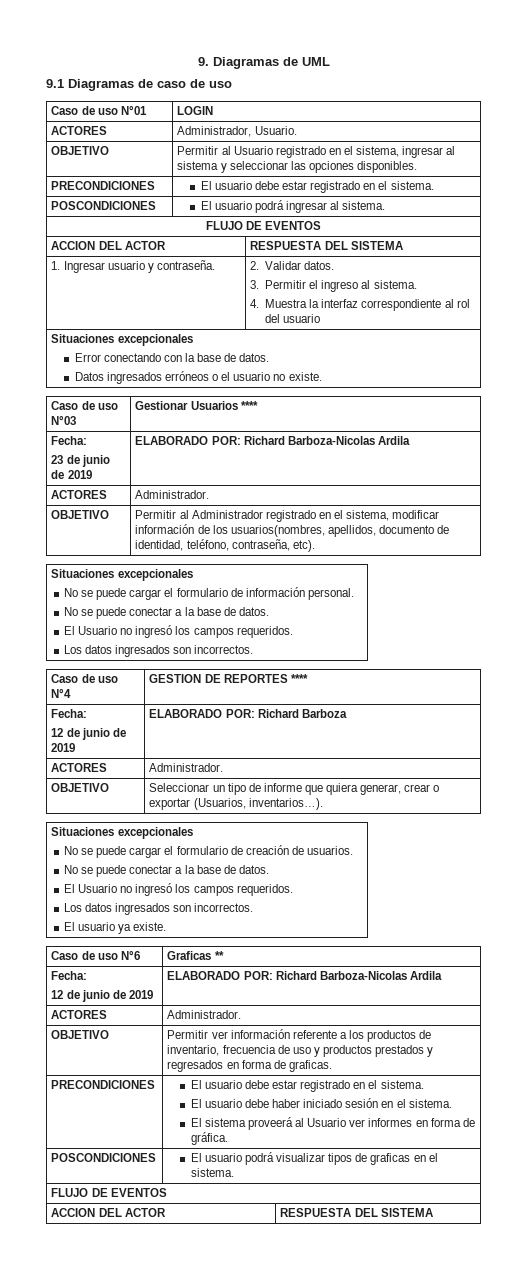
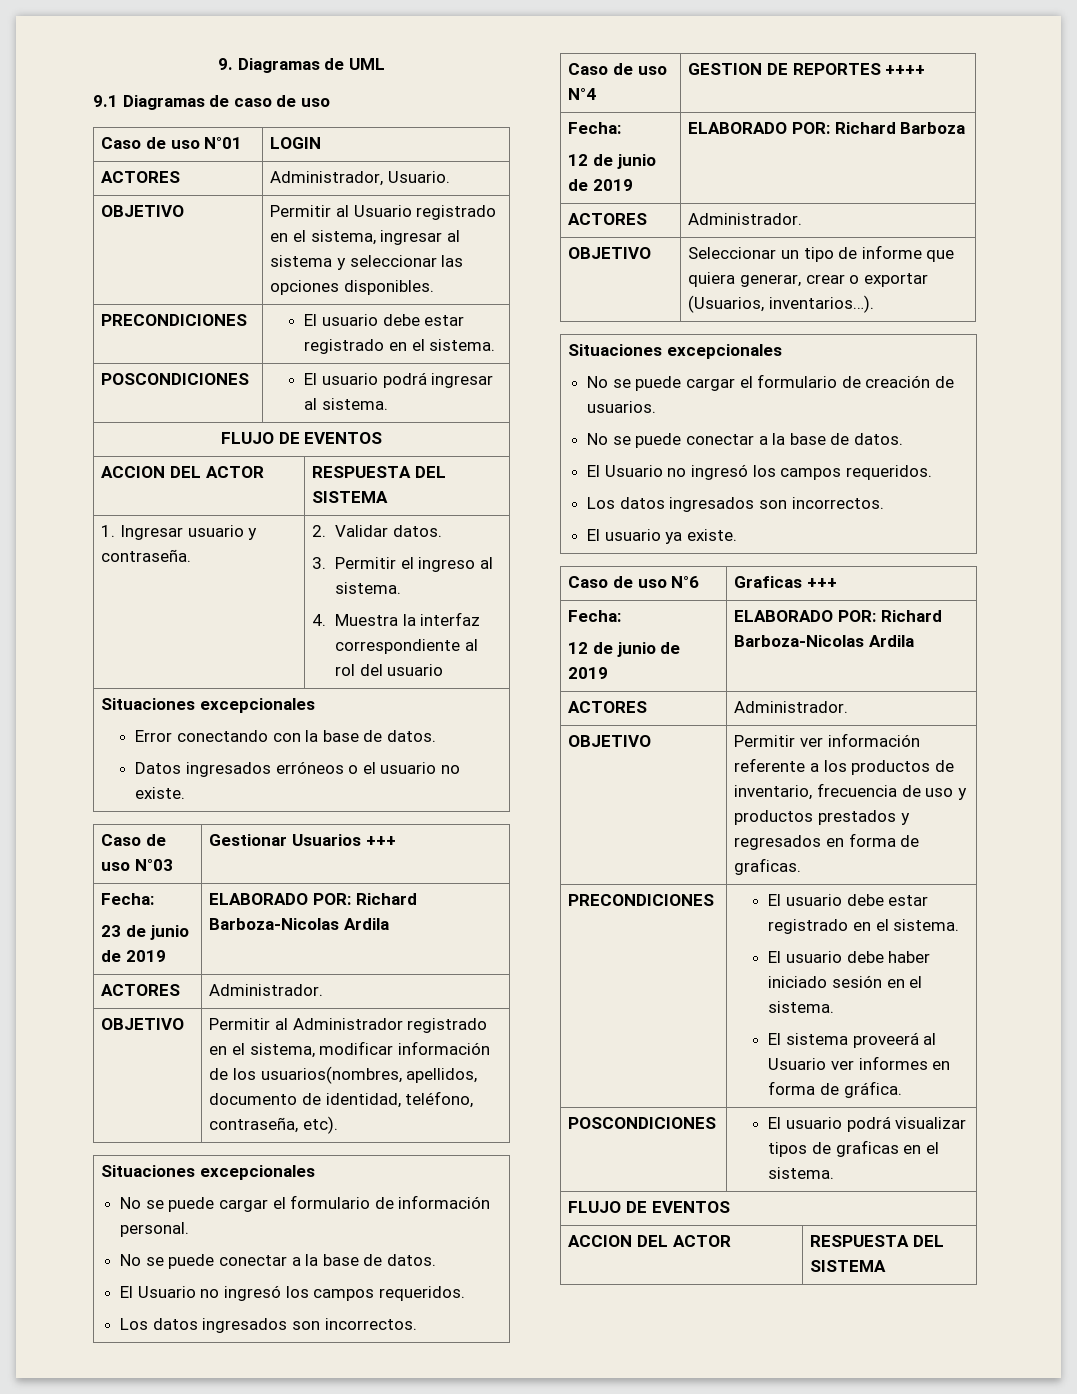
[240,401,258,410] **** -> [365,836,396,846] +++
[290,674,308,683] **** -> [885,65,926,75] ++++
[214,951,224,960] ** -> [807,578,838,588] +++

